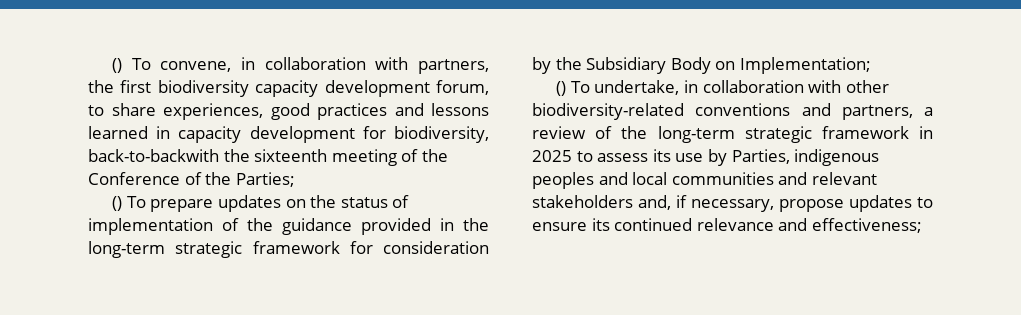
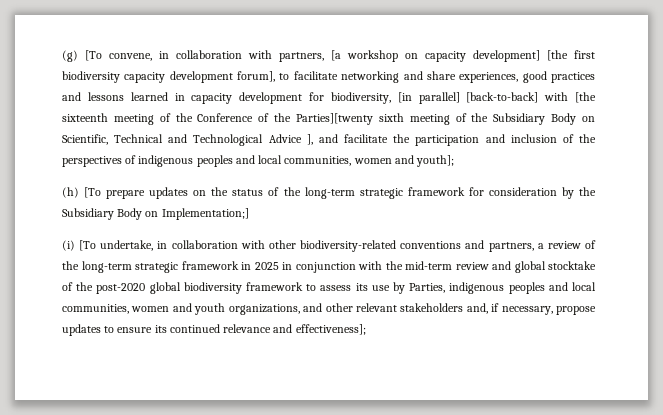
[112,58,151,73] () To -> [62,50,102,62] (g) [To
[88,80,489,97] [88,105,104,116] the first biodiversity capacity development forum, to -> [331,50,595,62] [62,71,423,83] [a workshop on capacity development] [the first biodiversity capacity development forum], to facilitate networking and
[88,149,250,162] back-to-backwith the -> [397,92,596,104] [in parallel] [back-to-back] with [the
[235,172,295,187] [112,196,146,211] Parties; // () To -> [296,113,595,125] [62,134,596,146] [62,155,455,167] [62,187,102,198] Parties][twenty sixth meeting of the Subsidiary Body on Scientific, Technical and Technological Advice ], and facilitate the participation and inclusion of the perspectives of indigenous peoples and local communities, women and youth]; // (h) [To
[88,218,454,235] implementation of the guidance provided in -> (280, 191) none
[739,57,871,74] [556,81,590,96] Implementation; // () To -> [161,208,249,220] [62,240,97,251] Implementation;] // (i) [To
(572, 156) none -> [282,261,596,273] [62,282,303,294] in conjunction with the mid-term review and global stocktake of the post-2020 global biodiversity framework
[671,172,808,185] communities and -> [62,303,353,315] communities, women and youth organizations, and other
[811,218,922,233] effectiveness; -> [295,324,366,335] effectiveness];

